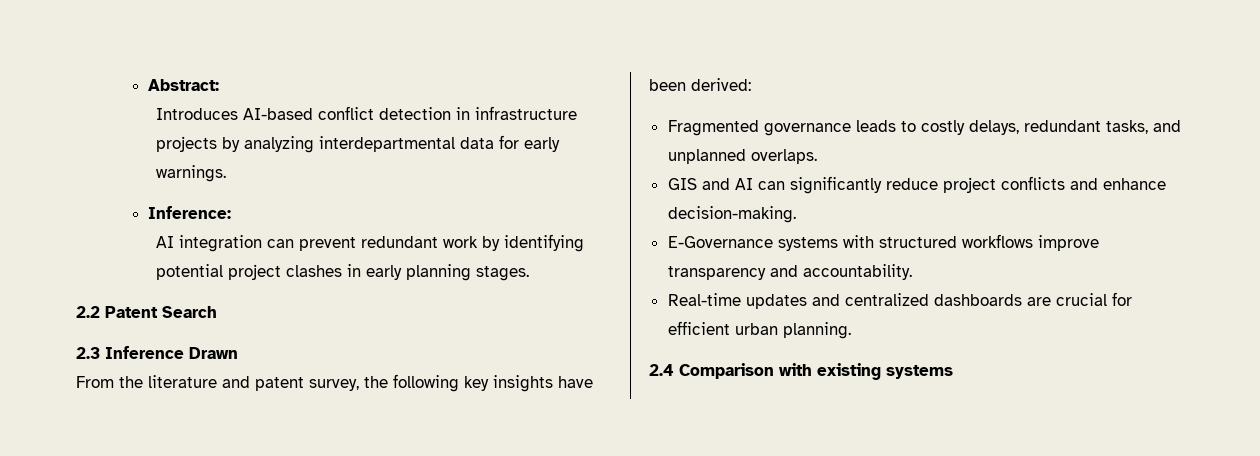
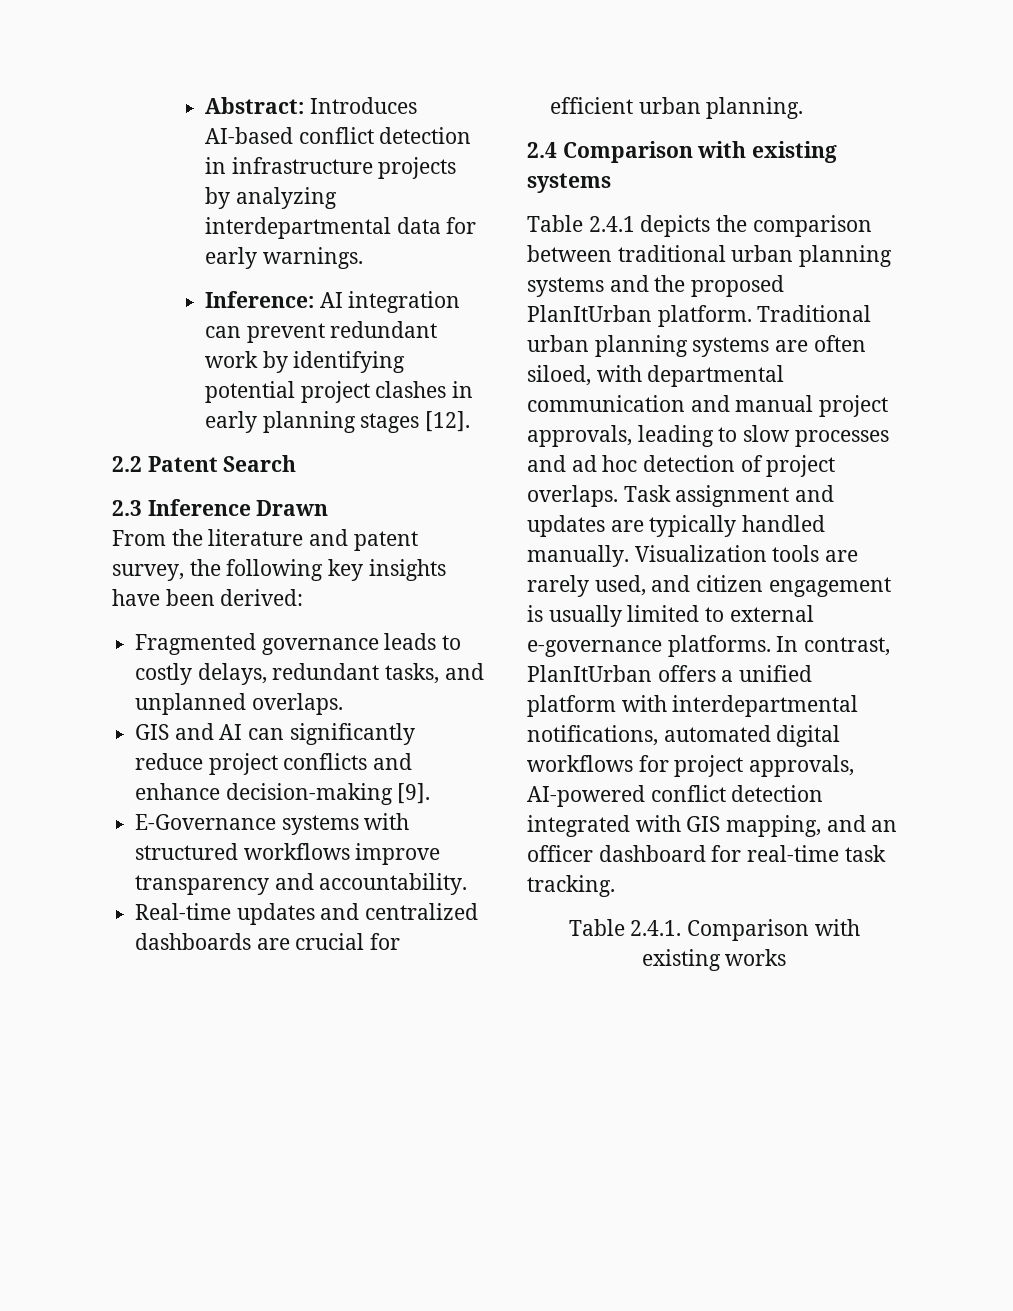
(219, 85) // -> (305, 105) none
(231, 212) // -> (315, 299) none
[475,266,529,281] stages. -> [360,411,471,433] stages [12].
[667,206,796,223] decision-making. -> [225,783,431,805] decision-making [9].
(953, 372) none -> [527,215,872,237] [527,245,893,267] [527,275,785,297] [527,305,872,327] [527,335,866,357] [527,365,785,387] [527,395,889,417] [527,425,889,447] [527,455,836,477] [527,485,835,507] [527,515,826,537] [527,545,859,567] [527,575,891,597] [527,605,814,627] [527,635,891,657] [527,665,813,682] [527,695,859,717] [527,725,841,747] [527,755,855,777] [527,785,824,807] [527,815,898,837] [527,845,886,862] [527,875,615,897] [568,919,860,941] [641,949,787,971] // Table 2.4.1 depicts the comparison between traditional urban planning systems and the proposed PlanItUrban platform. Traditional urban planning systems are often siloed, with departmental communication and manual project approvals, leading to slow processes and ad hoc detection of project overlaps. Task assignment and updates are typically handled manually. Visualization tools are rarely used, and citizen engagement is usually limited to external e-governance platforms. In contrast, PlanItUrban offers a unified platform with interdepartmental notifications, automated digital workflows for project approvals, AI-powered conflict detection integrated with GIS mapping, and an officer dashboard for real-time task tracking. // Table 2.4.1. Comparison with existing works

